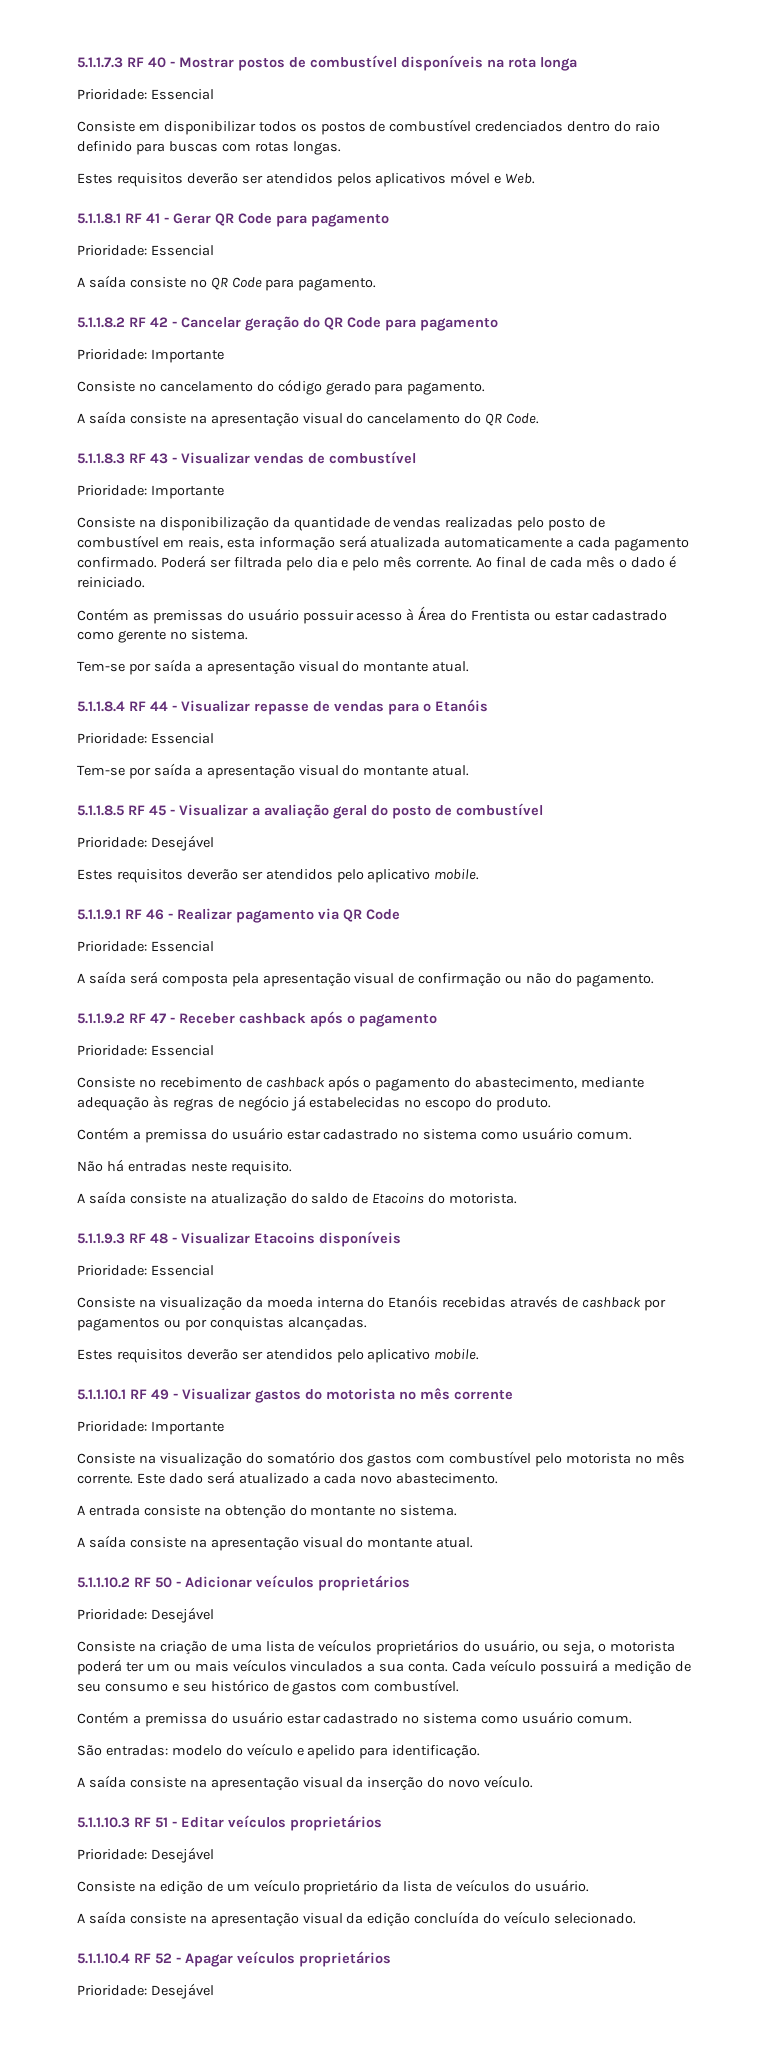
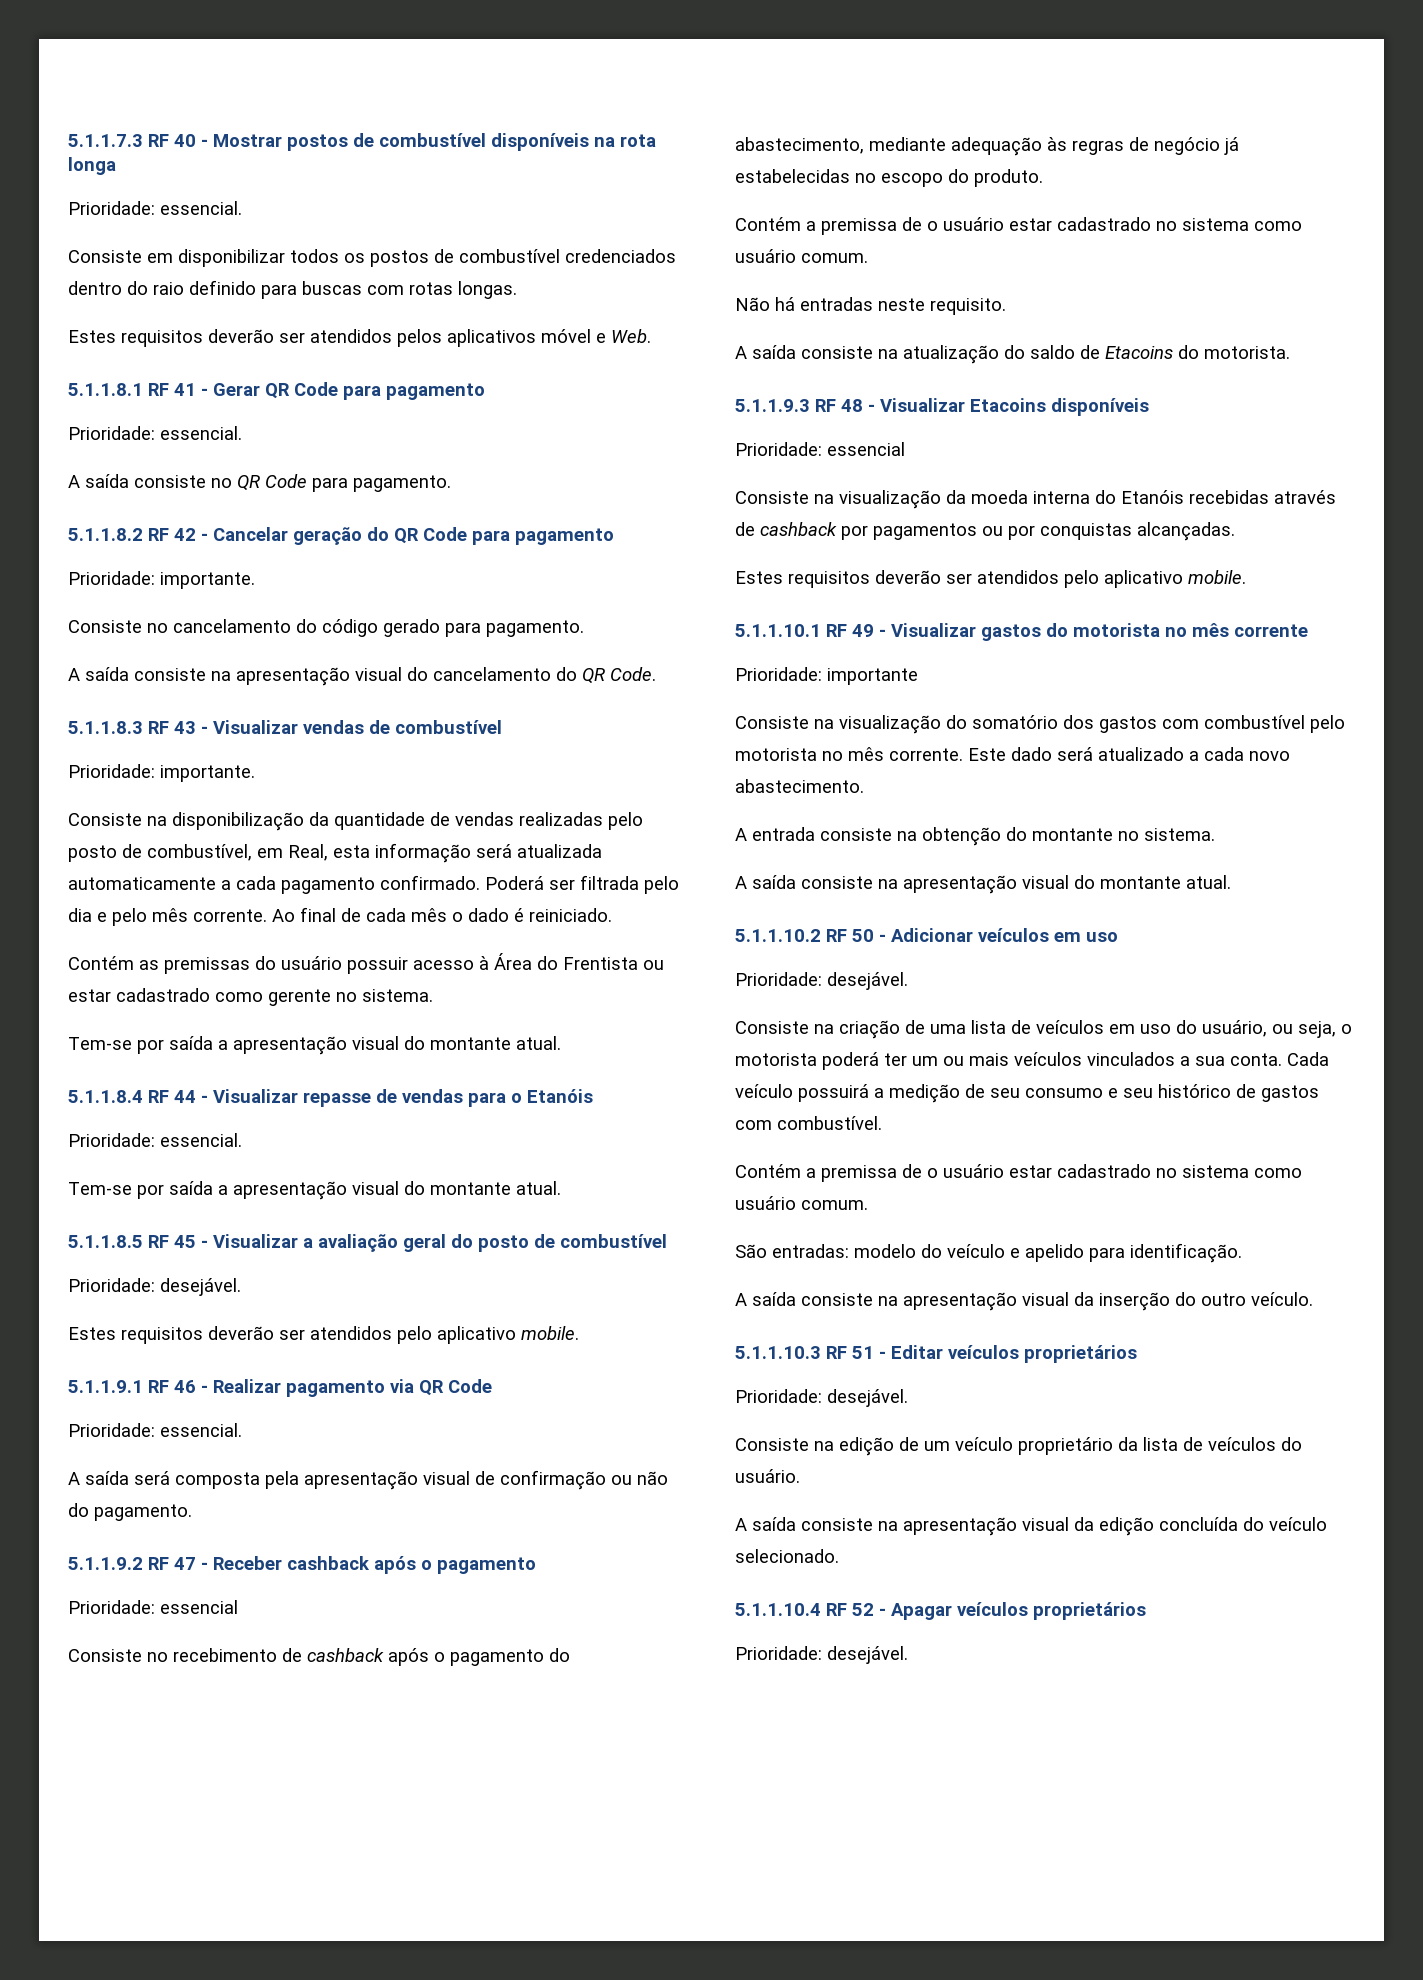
[150,89,214,100] Essencial -> [160,201,242,215] essencial.
[150,245,214,256] Essencial -> [160,426,242,440] essencial.
[150,349,224,363] Importante -> [160,572,255,589] importante.
[150,485,224,499] Importante -> [160,765,255,782] importante.
[77,535,223,549] combustível em reais, -> [147,844,328,861] combustível, em Real,
[150,733,214,744] Essencial -> [160,1133,242,1147] essencial.
[150,835,214,851] Desejável -> [160,1278,241,1296] desejável.
[150,941,214,952] Essencial -> [160,1423,242,1437] essencial.
[150,1045,214,1056] Essencial -> [160,1600,238,1614] essencial
[210,1129,228,1140] do -> [902,217,938,231] de o
[150,1265,214,1276] Essencial -> [827,442,905,456] essencial
[150,1421,224,1435] Importante -> [827,668,918,685] importante
[318,1575,410,1591] [77,1607,214,1623] proprietários // Prioridade: Desejável -> [1054,932,1118,942] [735,972,908,990] em uso // Prioridade: desejável.
[376,1639,460,1655] proprietários -> [1109,1024,1171,1034] em uso
[210,1713,228,1724] do -> [902,1164,938,1178] de o
[448,1779,481,1788] novo -> [1201,1293,1246,1306] outro
[150,1847,214,1863] Desejável -> [827,1389,908,1407] desejável.
[150,1983,214,1999] Desejável -> [827,1646,908,1664] desejável.

